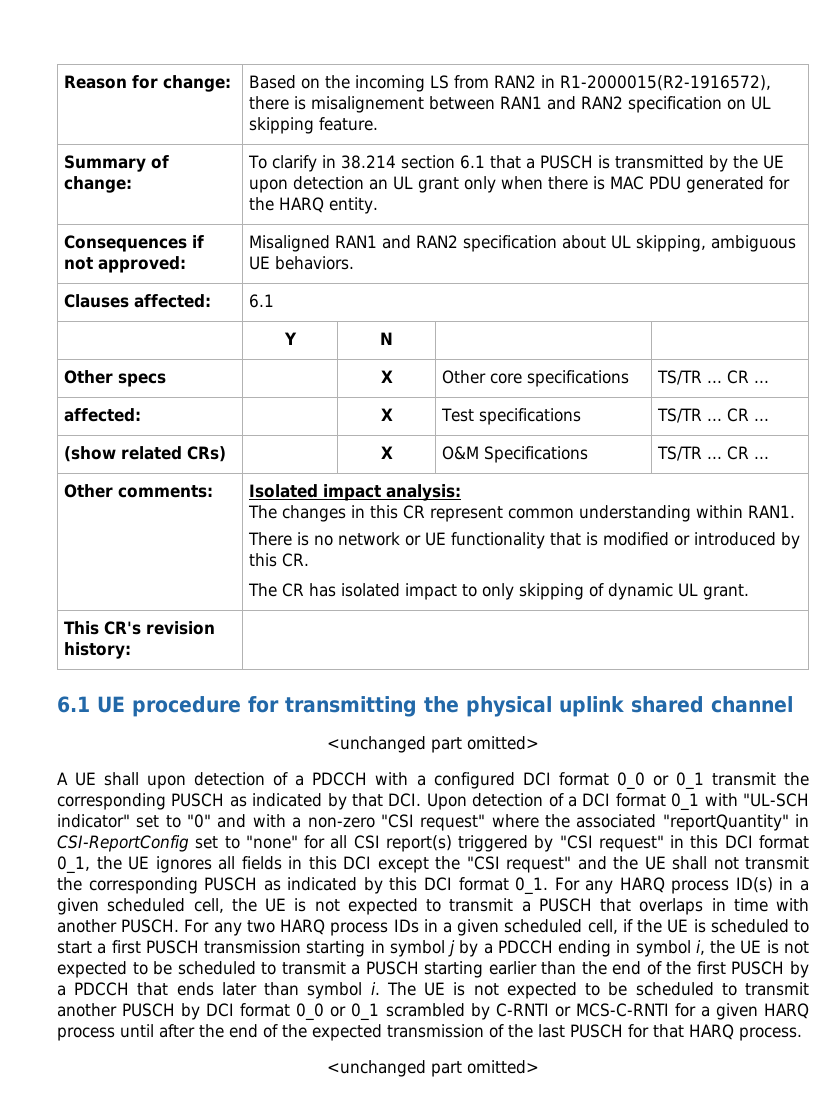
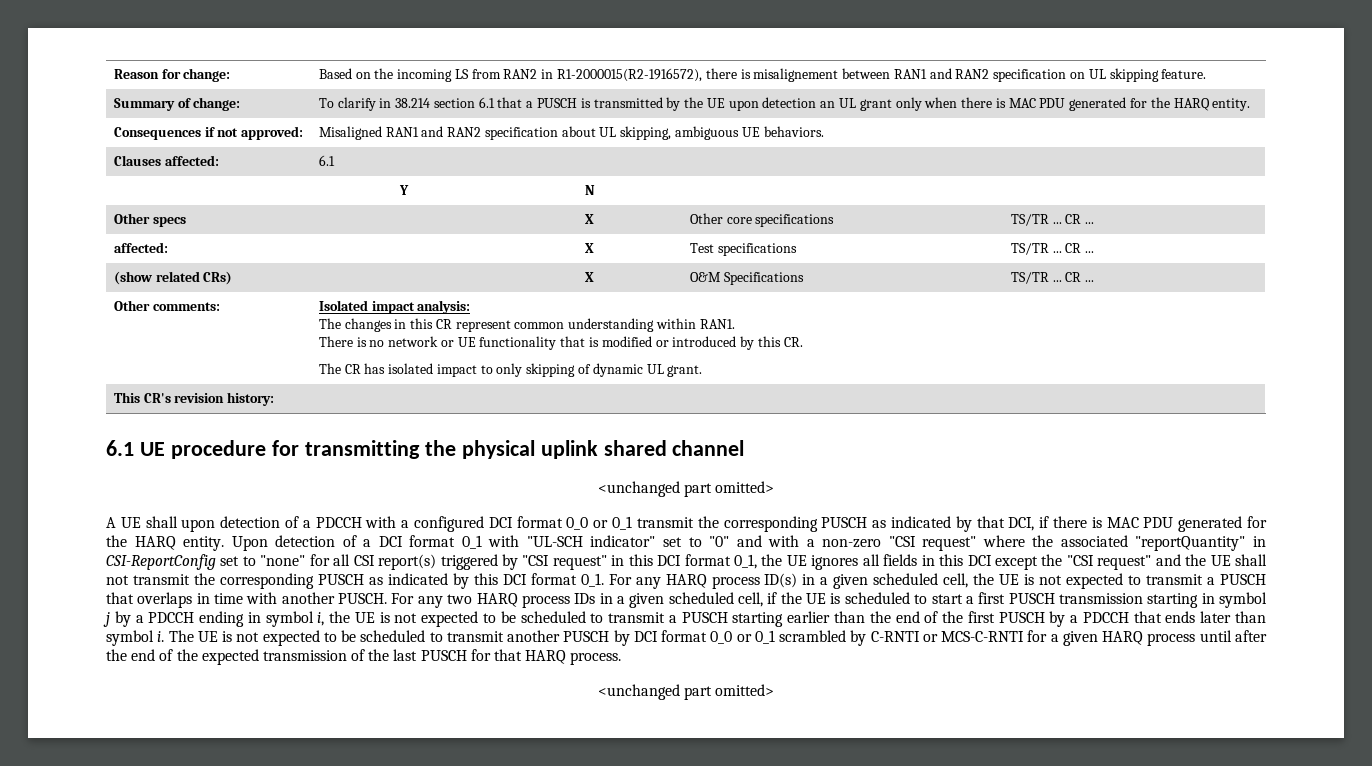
[388,793,422,807] DCI. -> [1008,516,1267,532] [106,535,225,551] DCI, if there is MAC PDU generated for the HARQ entity.

